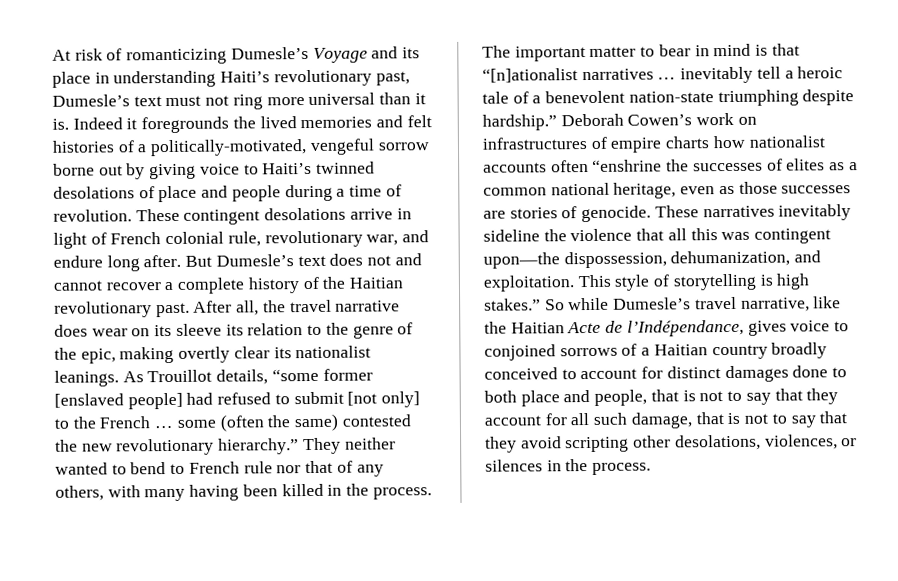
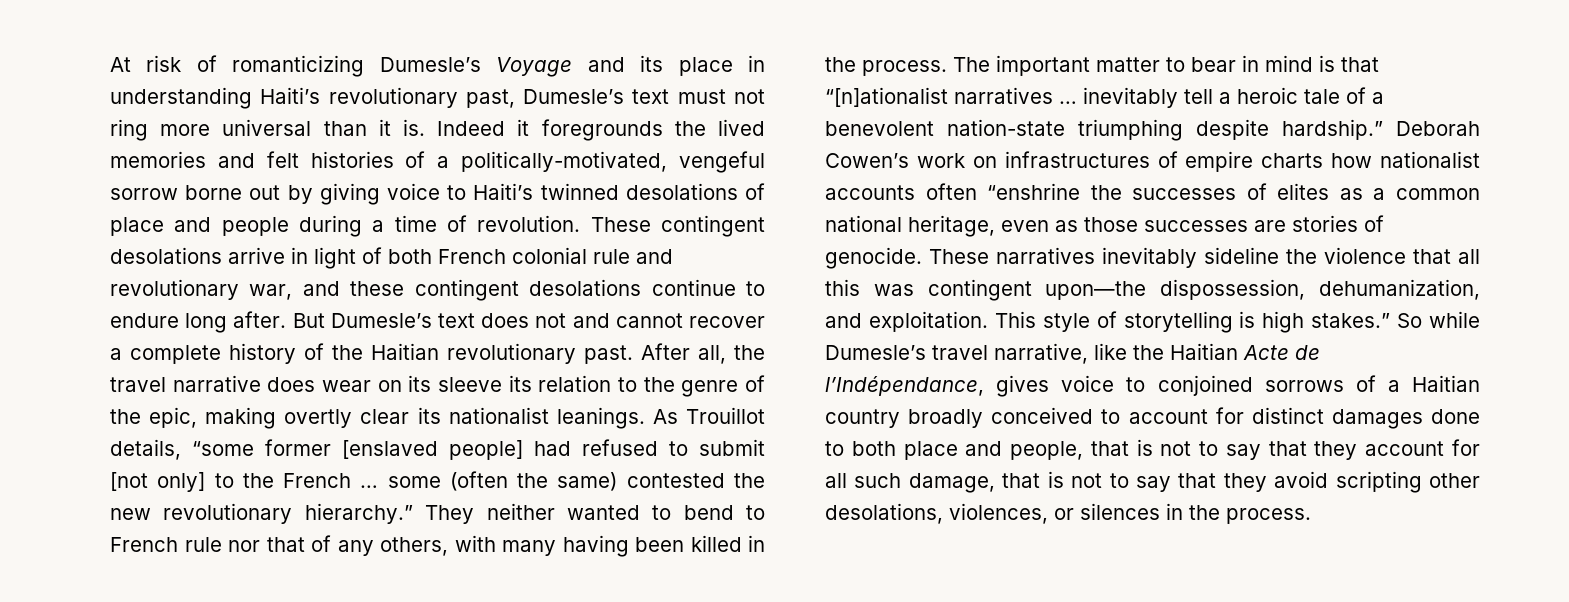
(107, 238) none -> [388,249,432,264] both
[227,231,261,247] rule, -> [593,249,673,264] rule and
(430, 236) none -> [350,279,765,301] these contingent desolations continue to

